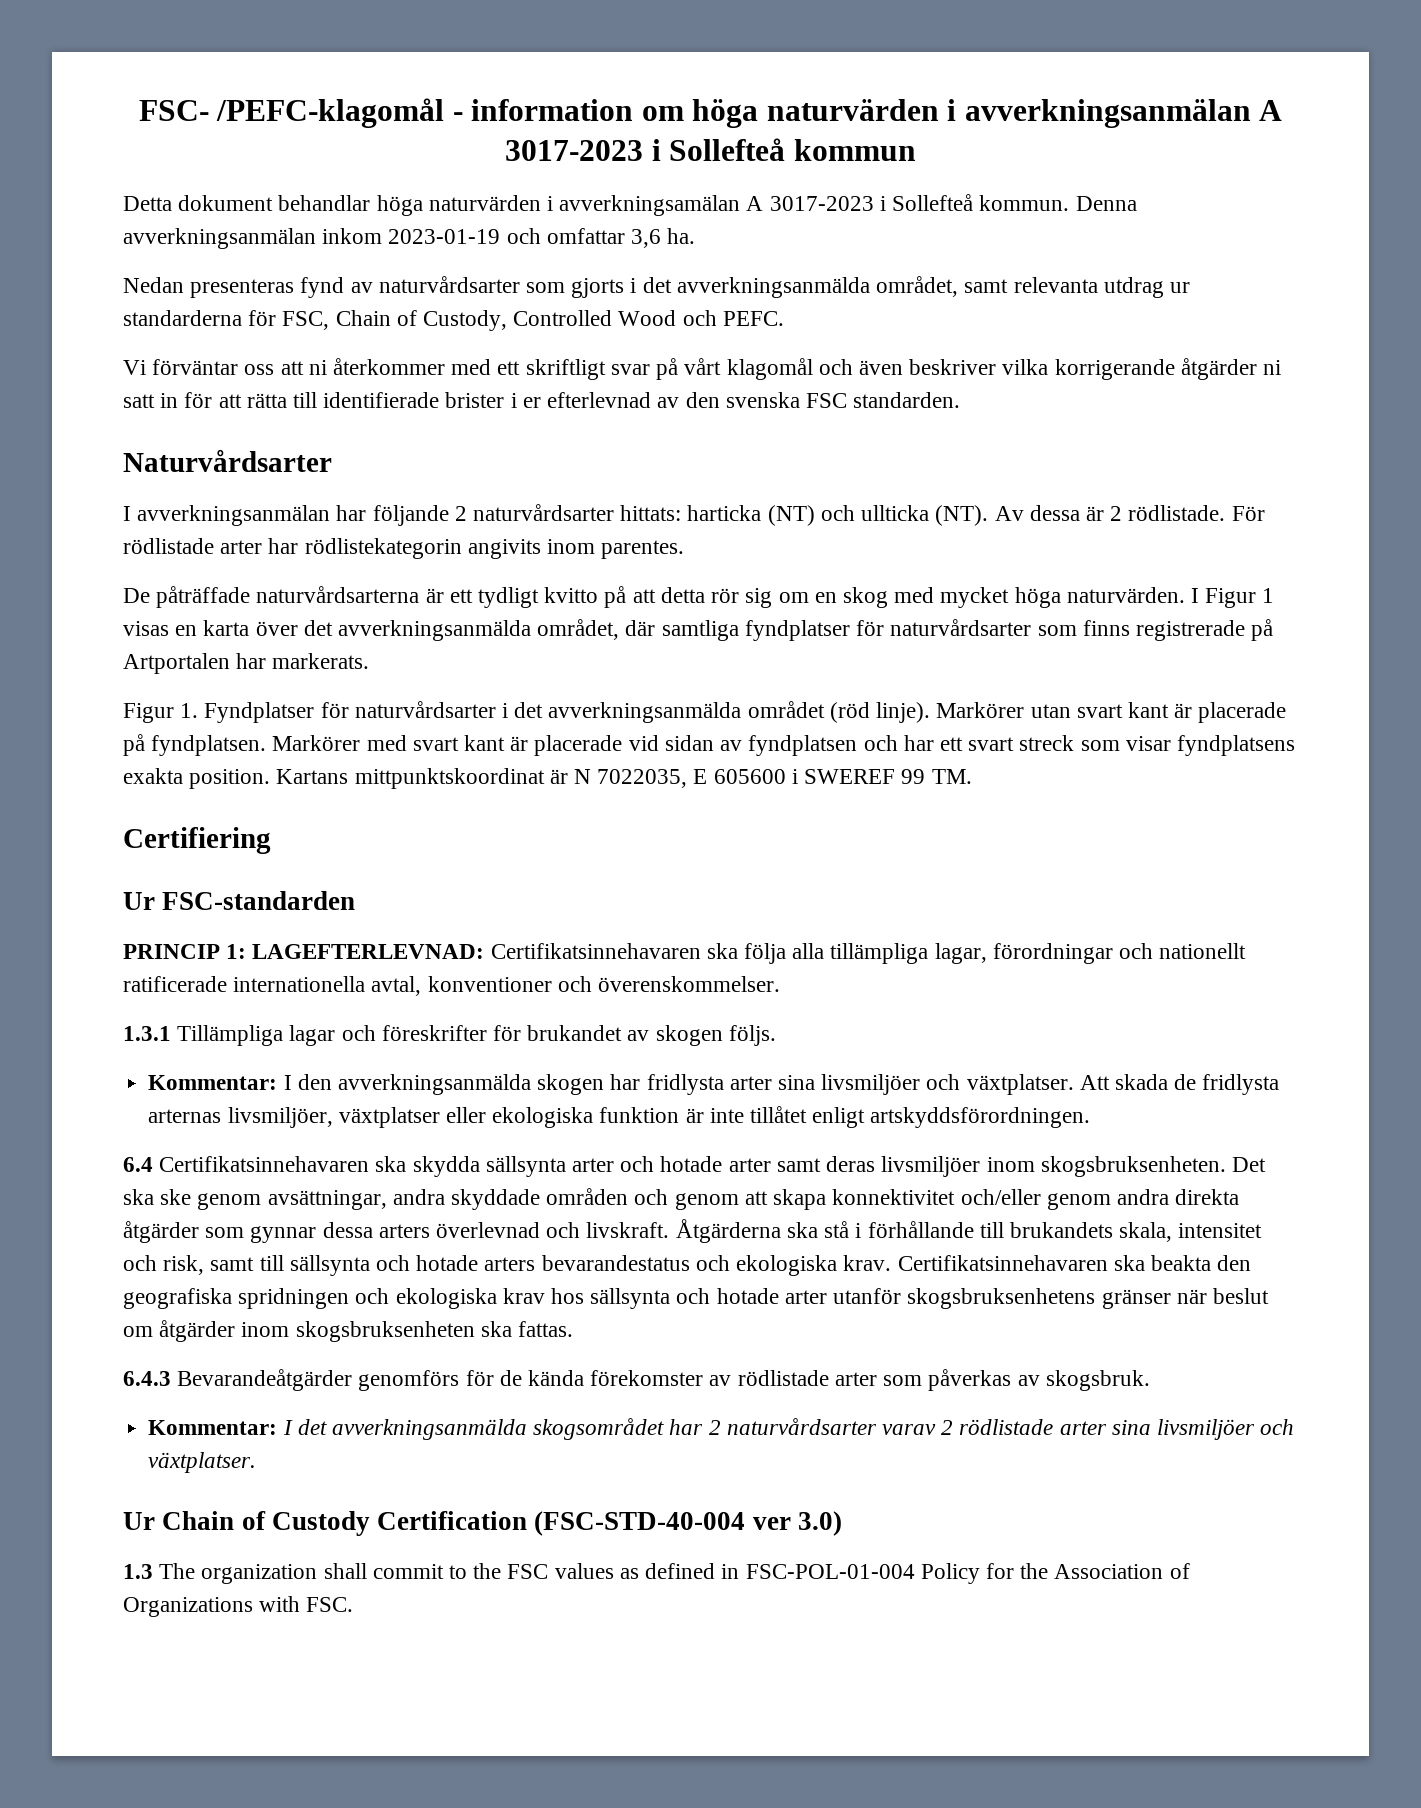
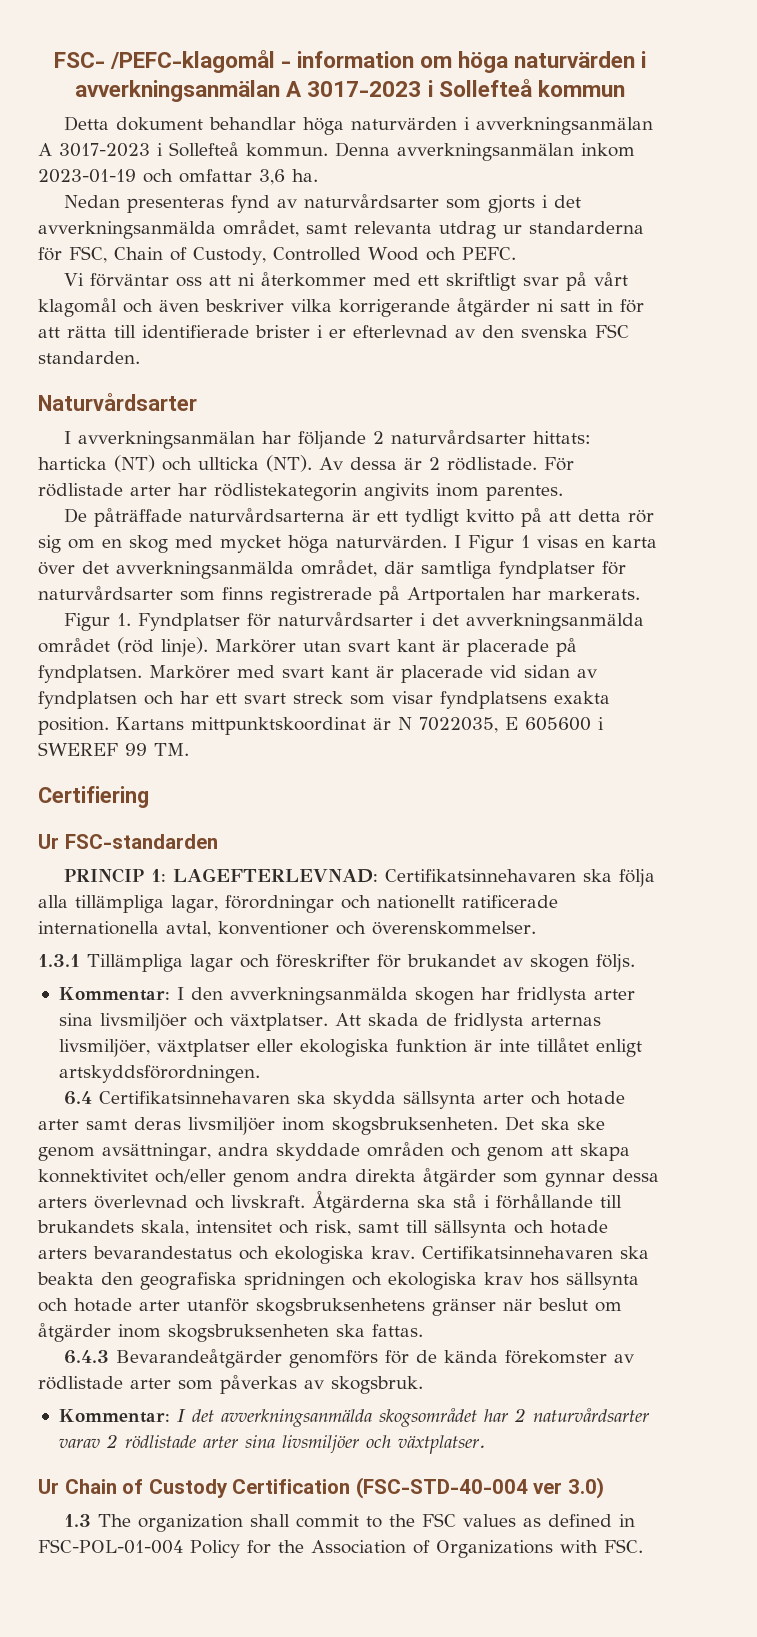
[559,195,741,216] avverkningsamälan -> [476,117,654,135] avverkningsanmälan

